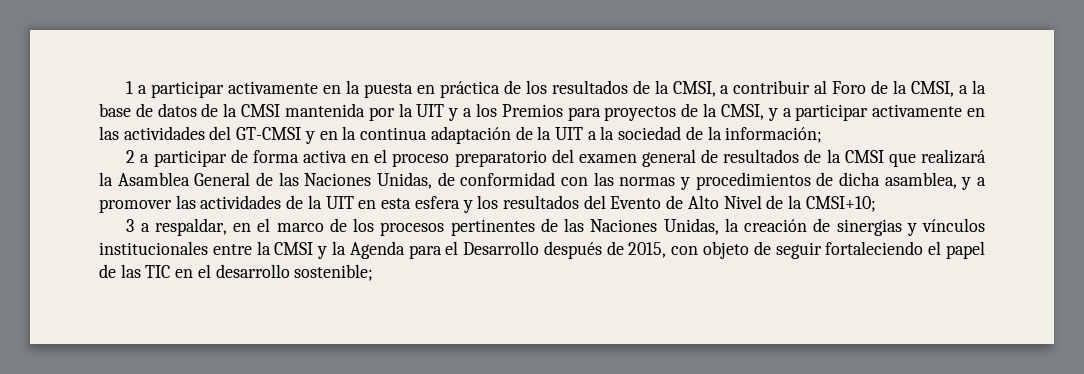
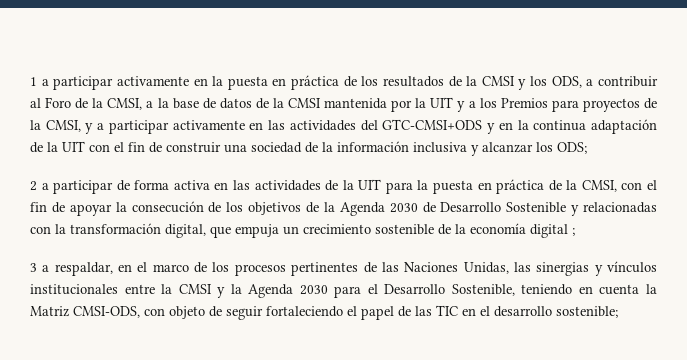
[672,81,716,97] CMSI, -> [481,76,582,90] CMSI y los ODS,
[236,127,302,140] GT-CMSI -> [382,119,483,130] GTC-CMSI+ODS
[587,126,823,143] a la sociedad de la información; -> [89,141,587,156] con el fin de construir una sociedad de la información inclusiva y alcanzar los ODS;
[374,149,987,167] [99,172,986,190] [99,199,172,213] el proceso preparatorio del examen general de resultados de la CMSI que realizará la Asamblea General de las Naciones Unidas, de conformidad con las normas y procedimientos de dicha asamblea, y a promover -> (229, 186) none
[358,195,876,213] en esta esfera y los resultados del Evento de Alto Nivel de la CMSI+10; -> [385,179,657,194] [30,201,657,216] [30,223,575,238] para la puesta en práctica de la CMSI, con el fin de apoyar la consecución de los objetivos de la Agenda 2030 de Desarrollo Sostenible y relacionadas con la transformación digital, que empuja un crecimiento sostenible de la economía digital ;
[724,218,831,232] la creación de -> [513,262,531,272] las
(405, 250) none -> [299,285,328,295] 2030
[543,241,667,259] después de 2015, -> [451,284,657,296] [30,306,140,318] Sostenible, teniendo en cuenta la Matriz CMSI-ODS,

